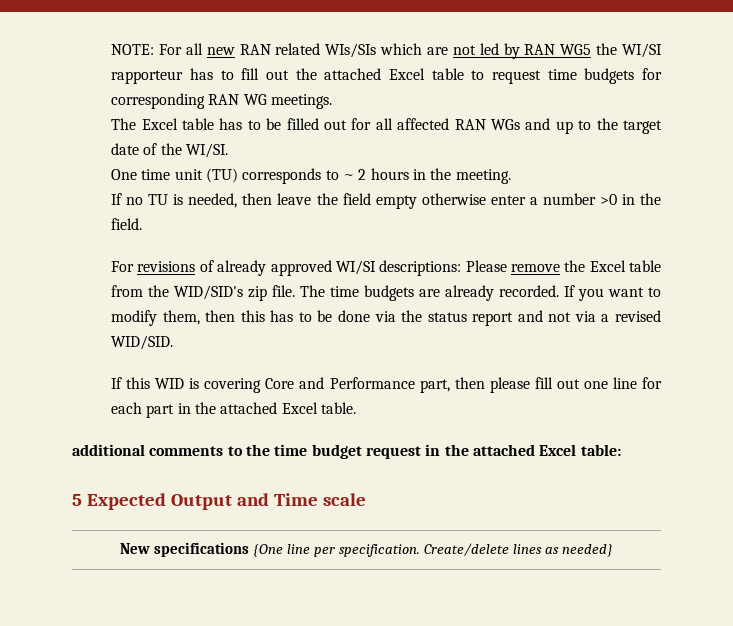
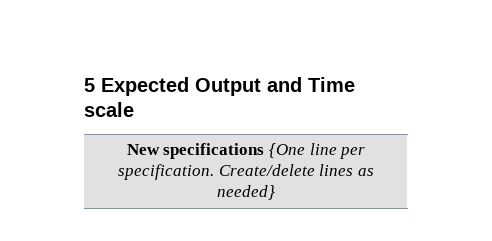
[111,43,662,59] [111,68,662,84] [111,93,333,109] [111,118,662,134] [111,143,229,158] [111,168,511,184] [111,193,661,209] [111,218,143,230] [111,260,661,276] [111,285,661,301] [111,310,661,326] [111,335,174,350] [111,377,662,393] [111,402,357,418] [72,444,621,459] NOTE: For all new RAN related WIs/SIs which are not led by RAN WG5 the WI/SI rapporteur has to fill out the attached Excel table to request time budgets for corresponding RAN WG meetings. // The Excel table has to be filled out for all affected RAN WGs and up to the target date of the WI/SI. // One time unit (TU) corresponds to ~ 2 hours in the meeting. // If no TU is needed, then leave the field empty otherwise enter a number >0 in the field. // For revisions of already approved WI/SI descriptions: Please remove the Excel table from the WID/SID's zip file. The time budgets are already recorded. If you want to modify them, then this has to be done via the status report and not via a revised WID/SID. // If this WID is covering Core and Performance part, then please fill out one line for each part in the attached Excel table. // additional comments to the time budget request in the attached Excel table: // -> (84, 85) none

